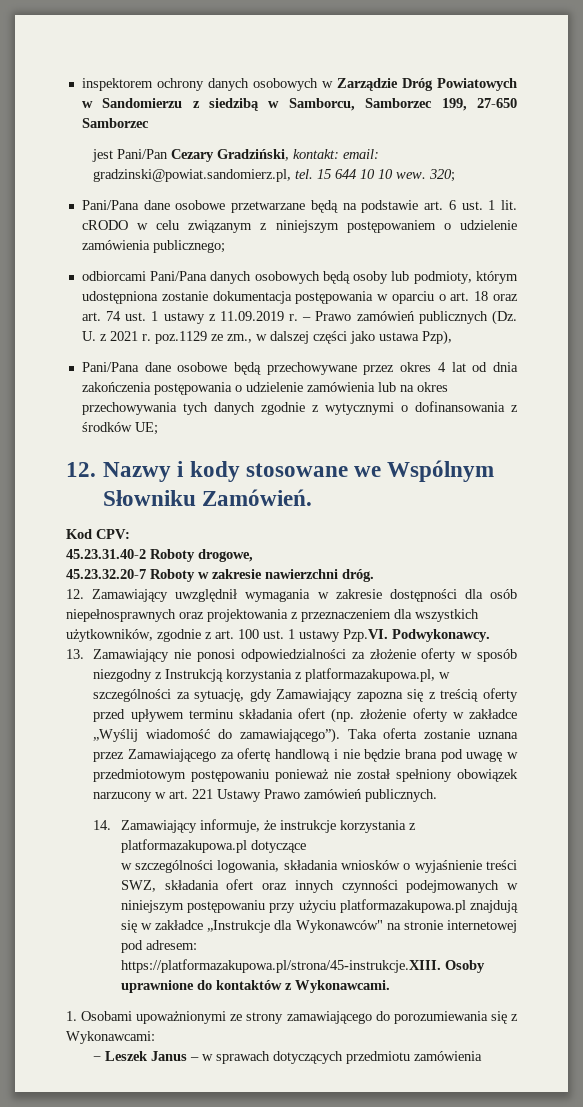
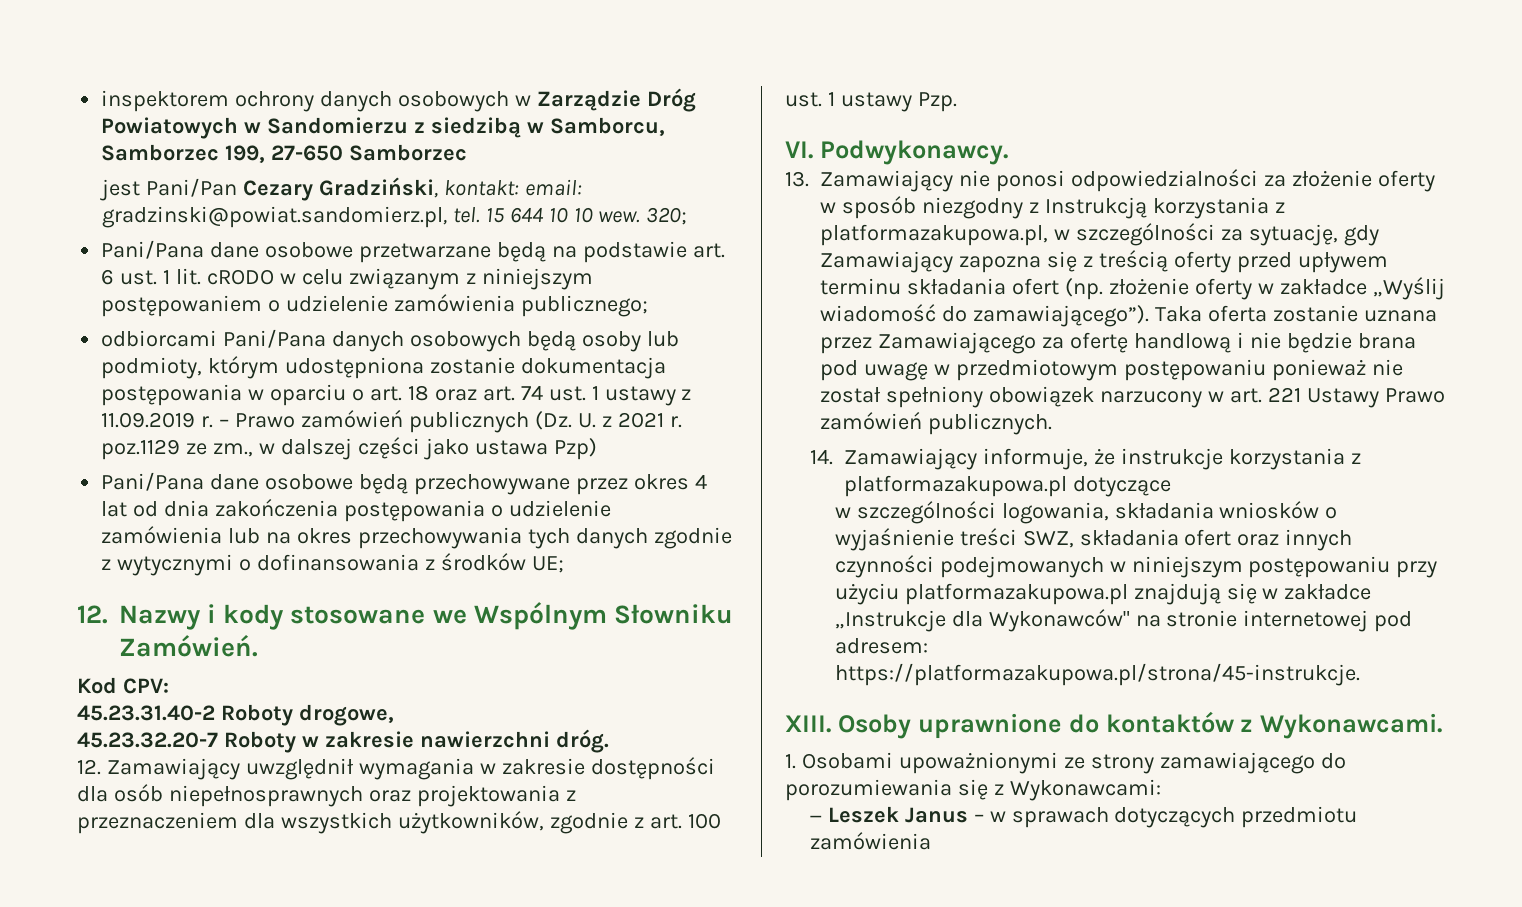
[421,330,452,345] Pzp), -> [553,438,597,460] Pzp)
[343,629,388,642] Pzp.VI. -> [917,92,957,112] [785,141,813,159] Pzp. // VI.
[120,959,441,973] https://platformazakupowa.pl/strona/45-instrukcje.XIII. -> [834,663,1360,686] [785,715,831,733] https://platformazakupowa.pl/strona/45-instrukcje. // XIII.

